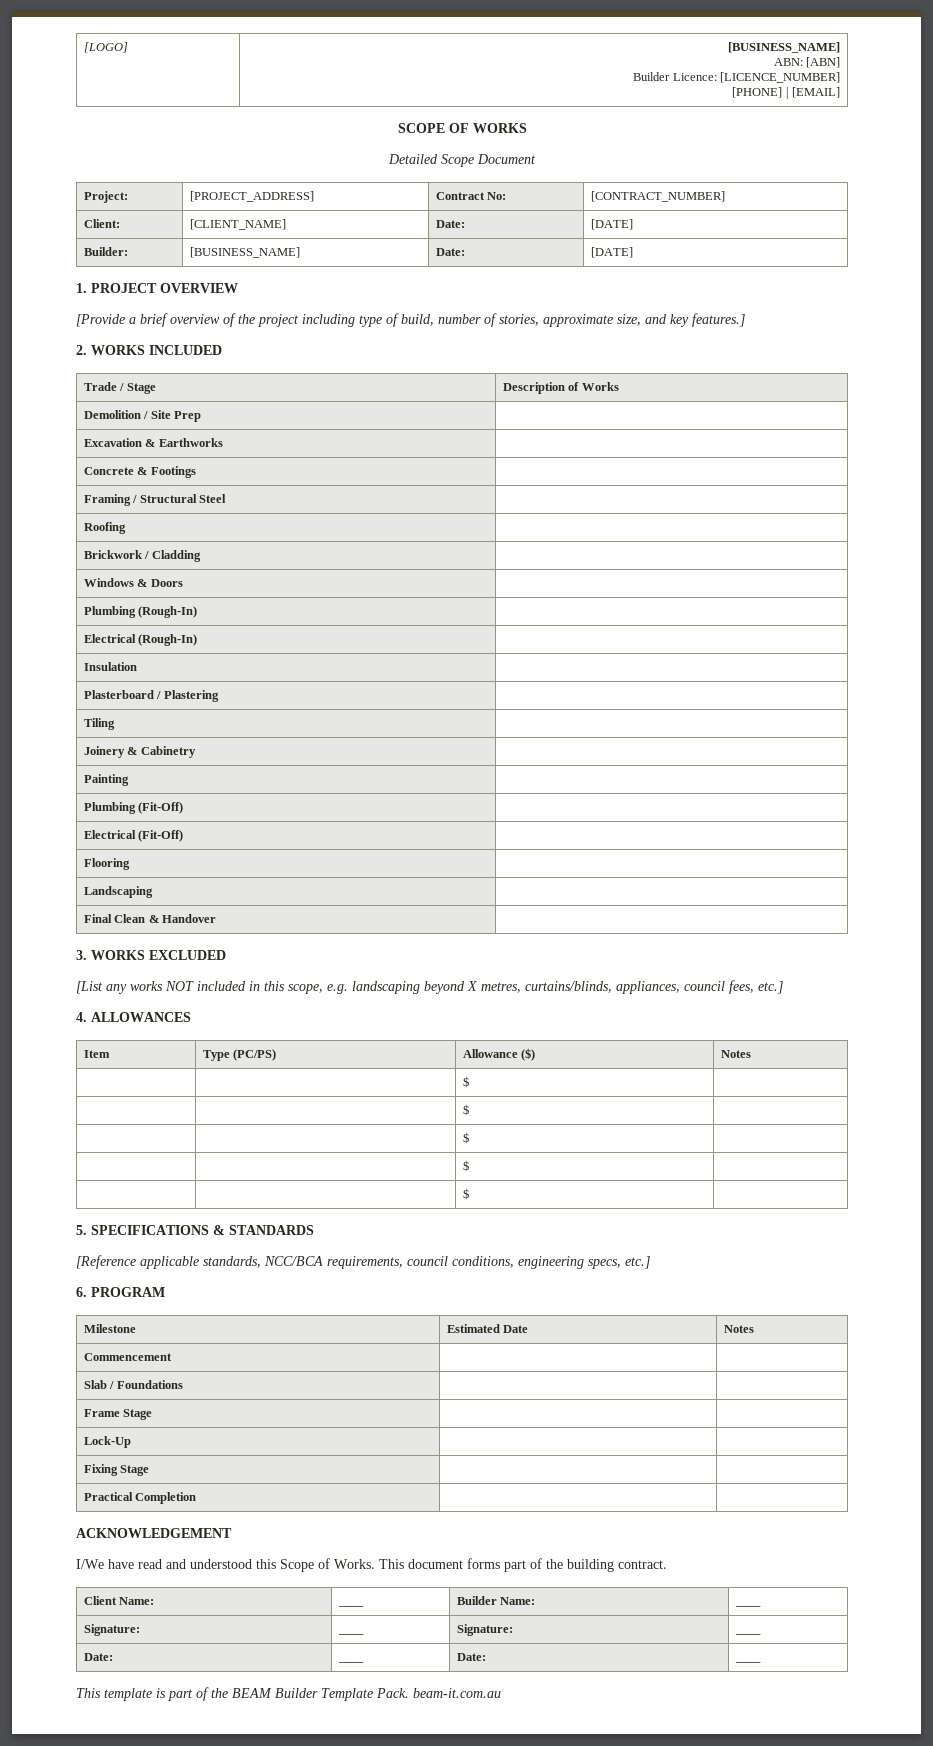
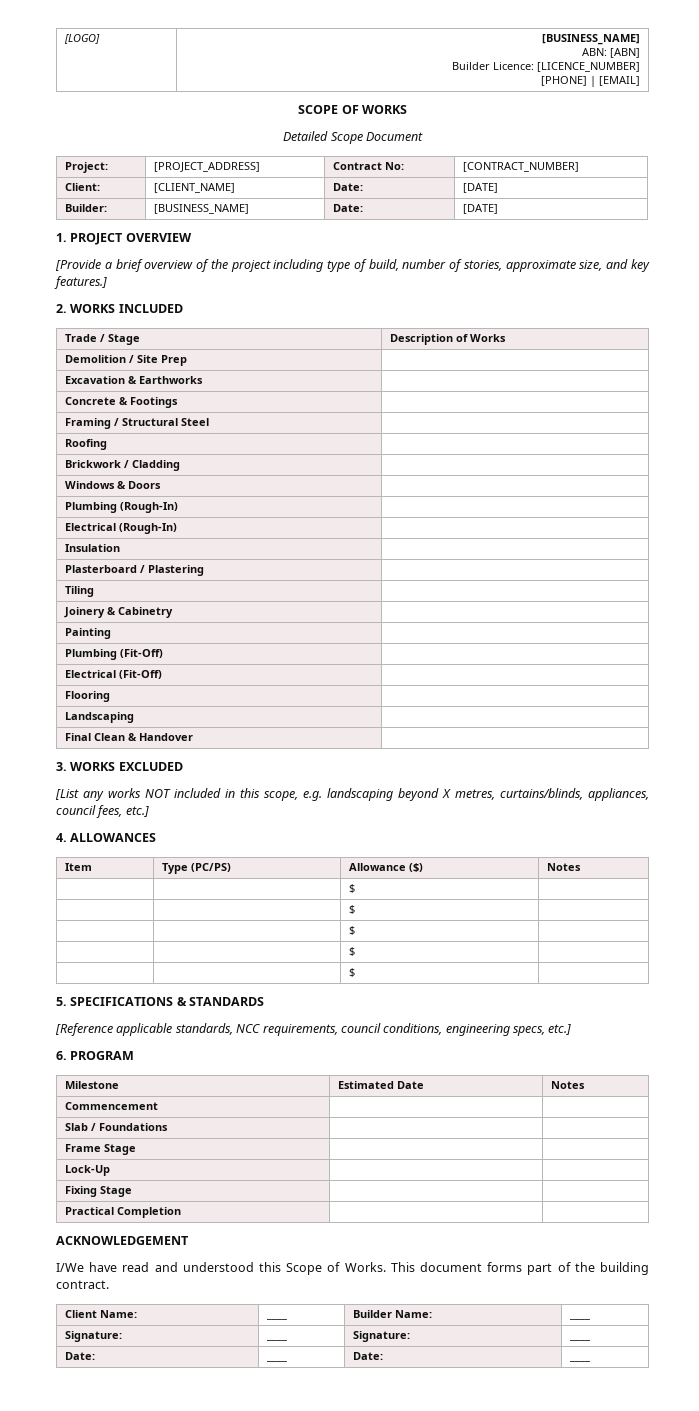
[264,1256,323,1266] NCC/BCA -> [236,1024,261,1033] NCC
[76,1687,501,1701] // This template is part of the BEAM Builder Template Pack. beam-it.com.au -> (591, 1361) none

